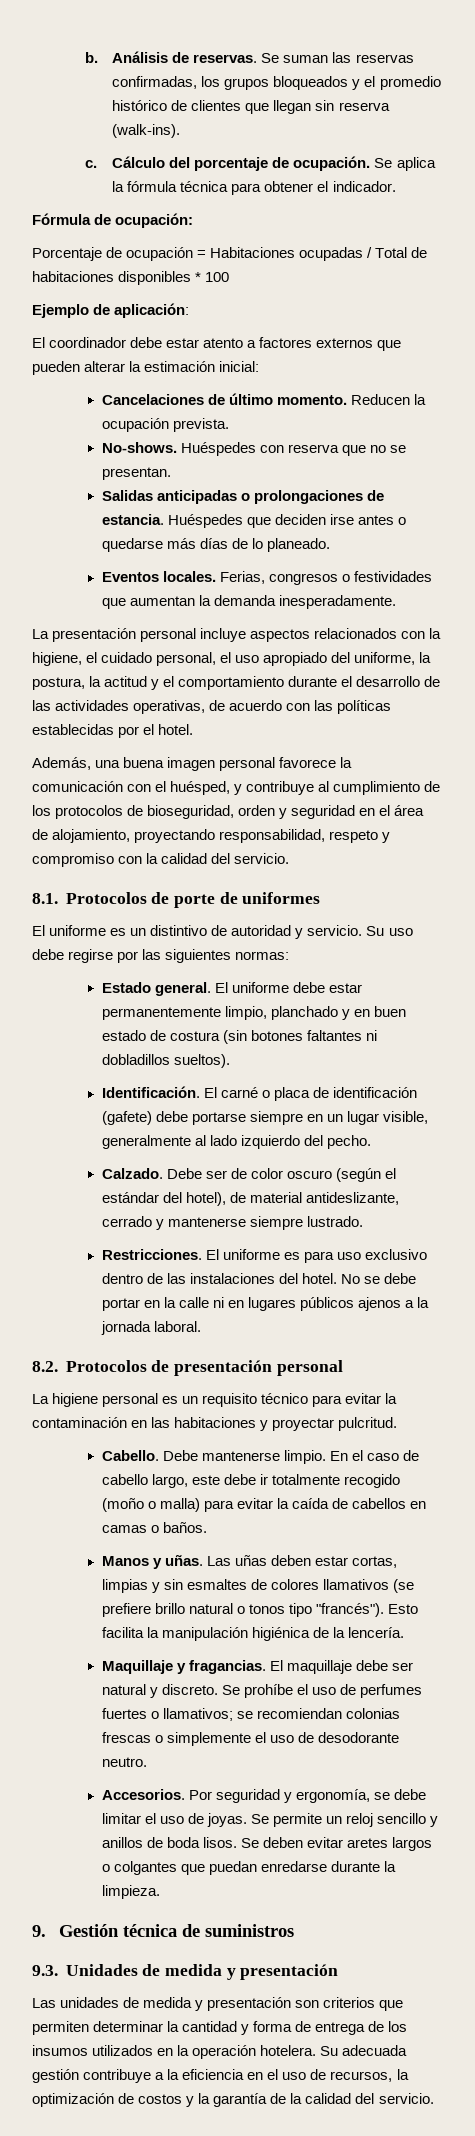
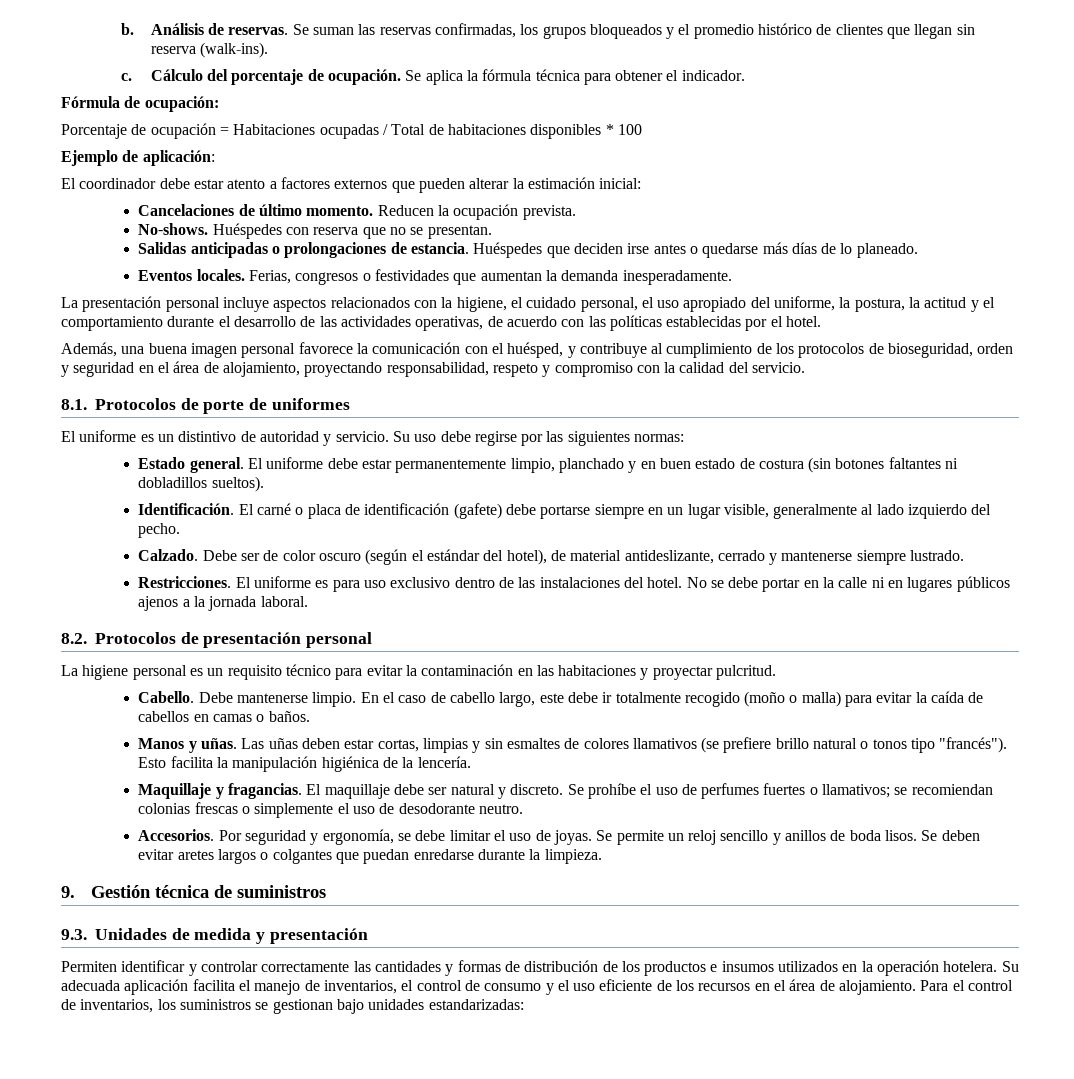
[32,1997,404,2011] [32,2021,408,2035] Las unidades de medida y presentación son criterios que permiten determinar la cantidad y forma de entrega de los -> [61,960,718,976] Permiten identificar y controlar correctamente las cantidades y formas de distribución de los productos e
[32,2069,409,2083] [32,2093,434,2107] gestión contribuye a la eficiencia en el uso de recursos, la optimización de costos y la garantía de la calidad del servicio. -> [124,979,1014,995] [61,999,524,1014] aplicación facilita el manejo de inventarios, el control de consumo y el uso eficiente de los recursos en el área de alojamiento. Para el control de inventarios, los suministros se gestionan bajo unidades estandarizadas:

